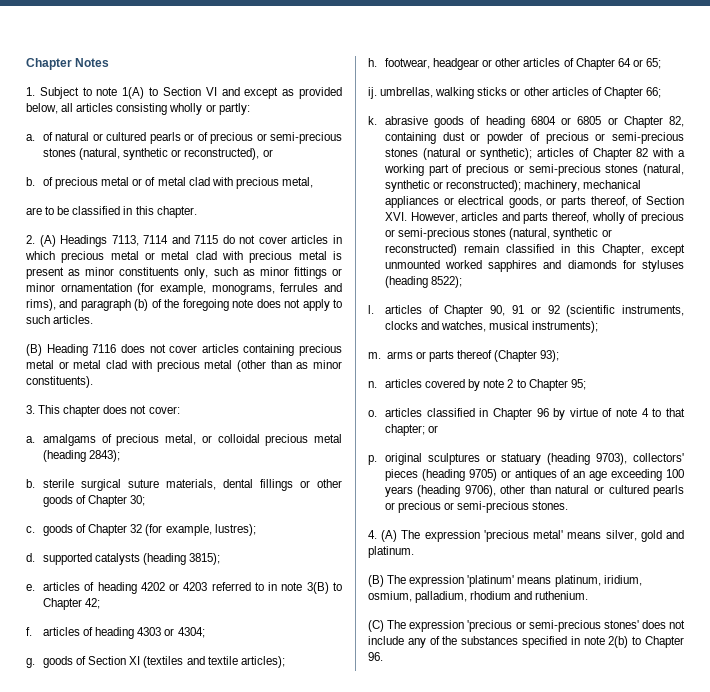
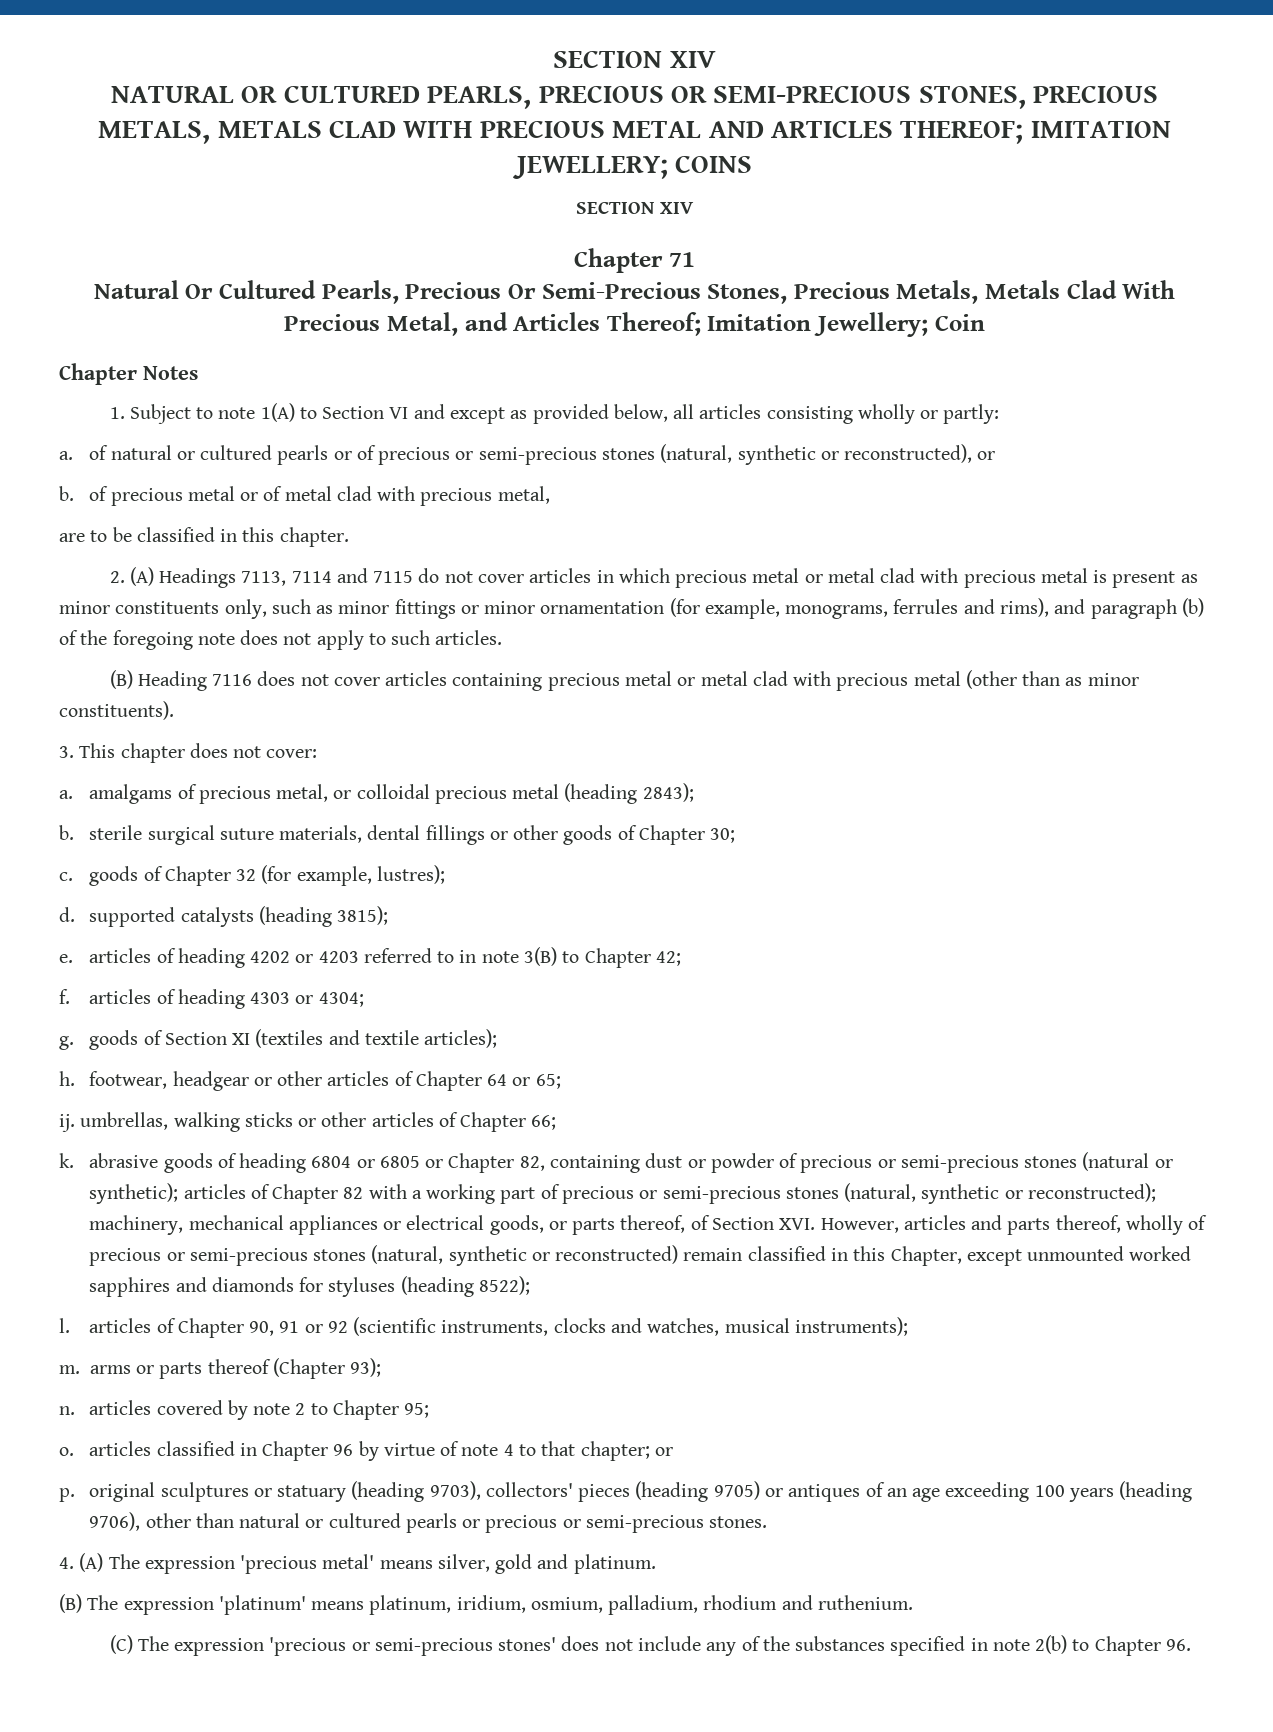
(26, 64) none -> [553,50,716,68] [110,85,1159,109] [98,120,1171,144] [512,155,753,179] [576,201,694,214] [574,248,695,273] [93,280,1176,304] [284,312,985,337] SECTION XIV // NATURAL OR CULTURED PEARLS, PRECIOUS OR SEMI-PRECIOUS STONES, PRECIOUS METALS, METALS CLAD WITH PRECIOUS METAL AND ARTICLES THEREOF; IMITATION JEWELLERY; COINS // SECTION XIV // Chapter 71 // Natural Or Cultured Pearls, Precious Or Semi-Precious Stones, Precious Metals, Metals Clad With Precious Metal, and Articles Thereof; Imitation Jewellery; Coin //

